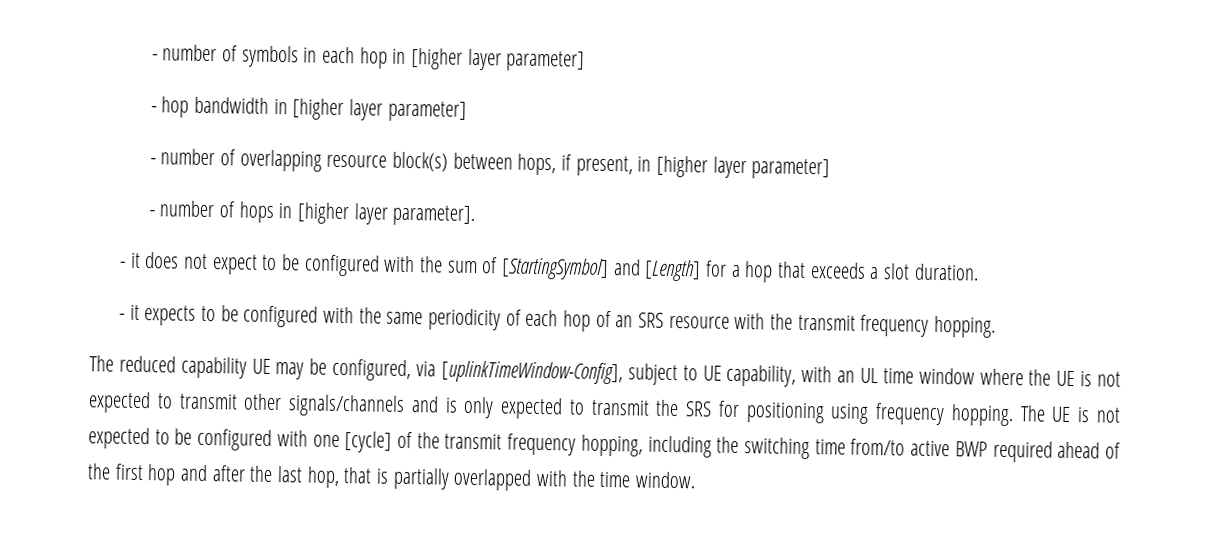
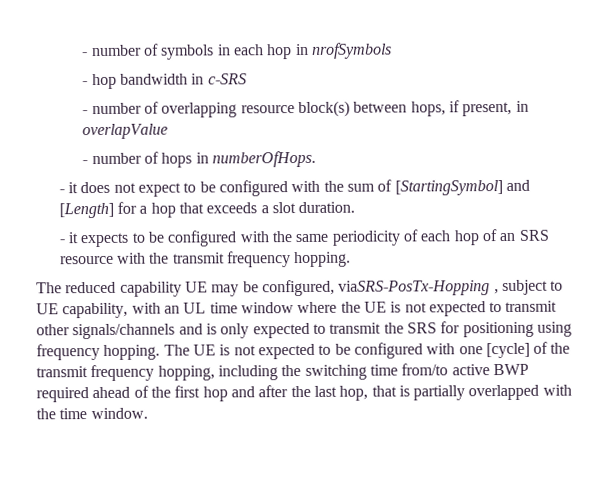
[411,48,586,72] [higher layer parameter] -> [312,42,393,59] nrofSymbols
[292,98,467,122] [higher layer parameter] -> [207,73,247,85] c-SRS
[656,155,831,180] [higher layer parameter] -> [82,123,169,140] overlapValue
[297,202,476,227] [higher layer parameter]. -> [212,150,317,168] numberOfHops.
[416,360,623,385] via [uplinkTimeWindow-Config], -> [338,280,499,296] viaSRS-PosTx-Hopping ,

